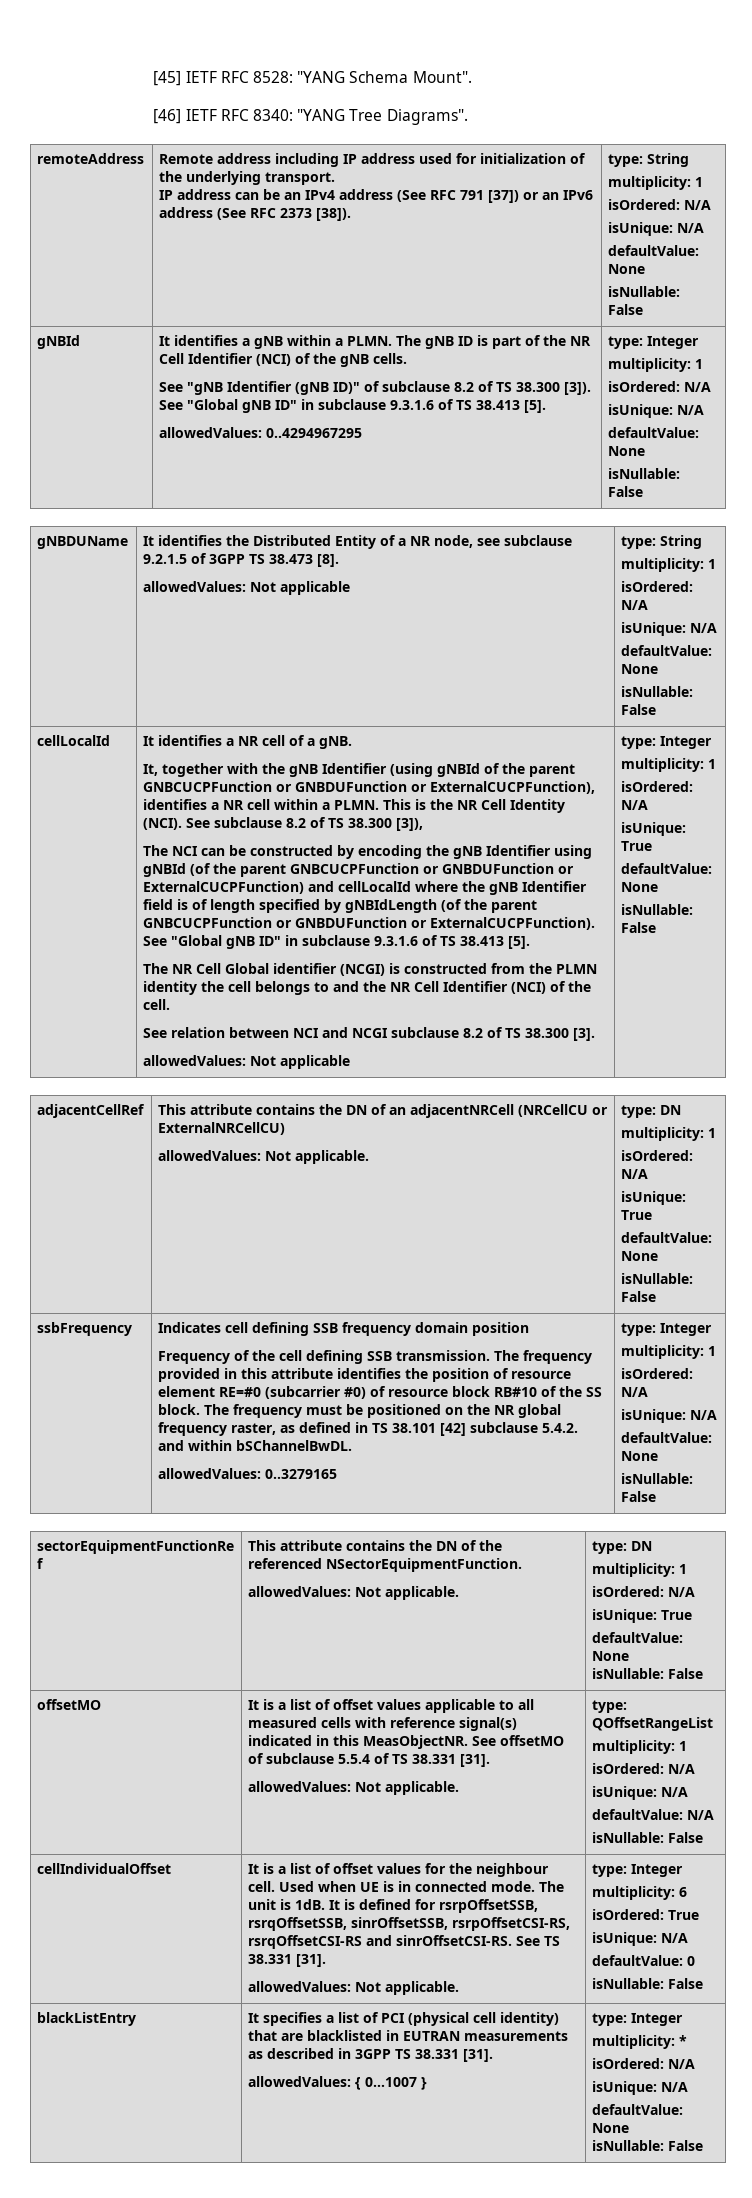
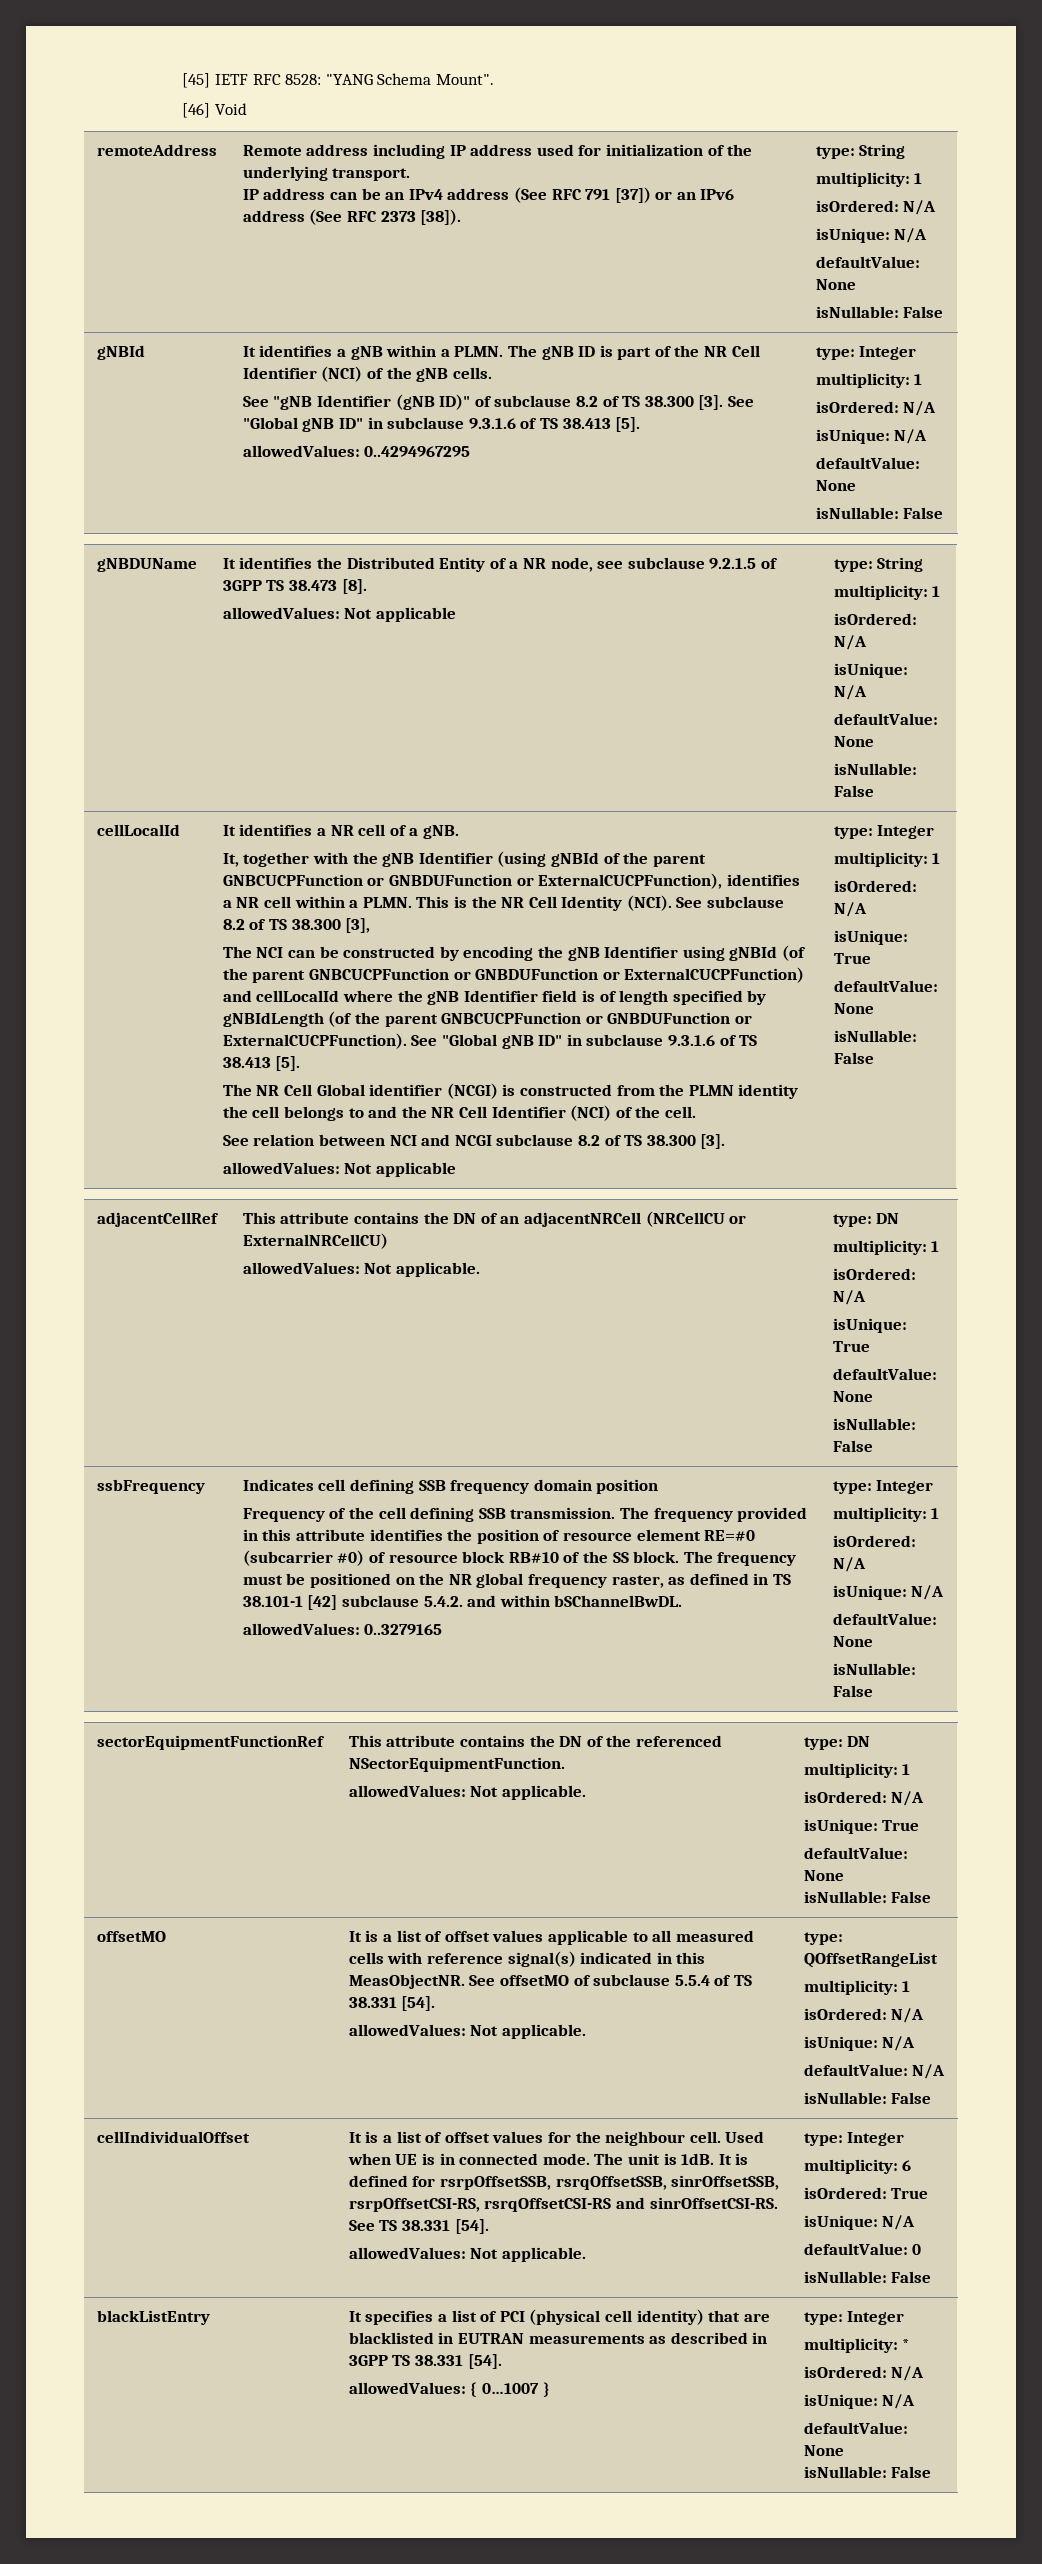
[185,109,468,125] IETF RFC 8340: "YANG Tree Diagrams". -> [215,103,248,115] Void
[564,382,592,395] [3]). -> [698,395,724,410] [3].
[396,818,424,831] [3]), -> [345,918,371,933] [3],
[392,1423,437,1433] 38.101 -> [242,1596,303,1607] 38.101-1
[460,1754,491,1767] [31]. -> [401,1996,436,2011] [54].
[296,1954,327,1967] [31]. -> [454,2219,489,2234] [54].
[463,2049,494,2062] [31]. -> [467,2354,502,2369] [54].

